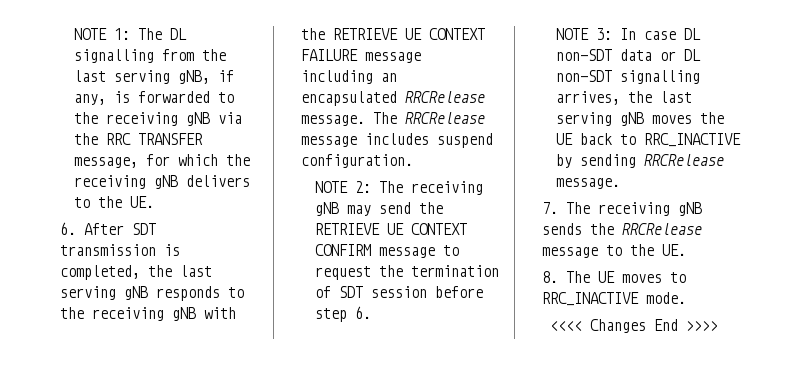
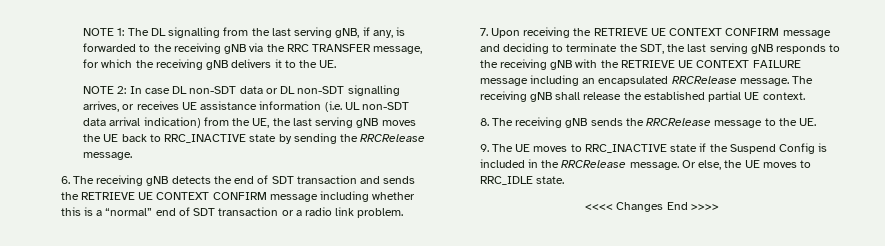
[73,196,154,208] [59,222,156,235] [59,244,180,256] [59,265,140,280] to the UE. // 6. After SDT transmission is completed, -> [274,59,337,68] [83,85,400,96] [83,101,410,112] [83,117,416,128] [83,133,426,144] [83,152,133,160] [60,175,416,186] [60,191,416,202] [60,207,404,218] [479,27,831,38] [479,43,664,54] it to the UE. // NOTE 2: In case DL non-SDT data or DL non-SDT signalling arrives, or receives UE assistance information (i.e. UL non-SDT data arrival indication) from the UE, the last serving gNB moves the UE back to RRC_INACTIVE state by sending the RRCRelease message. // 6. The receiving gNB detects the end of SDT transaction and sends the RETRIEVE UE CONTEXT CONFIRM message including whether this is a “normal” end of SDT transaction or a radio link problem. // 7. Upon receiving the RETRIEVE UE CONTEXT CONFIRM message and deciding to terminate the SDT,
[404,112,485,124] [300,133,493,148] [300,154,413,168] [314,181,483,195] [314,202,443,216] [314,223,467,235] [314,244,459,258] [314,265,499,280] [314,286,483,298] [314,306,371,322] [555,28,701,40] [555,49,701,61] [555,70,700,84] [555,91,692,105] [555,112,724,126] [555,133,741,147] [555,154,724,168] [555,178,620,189] [541,202,558,214] RRCRelease message includes suspend configuration. // NOTE 2: The receiving gNB may send the RETRIEVE UE CONTEXT CONFIRM message to request the termination of SDT session before step 6. // NOTE 3: In case DL non-SDT data or DL non-SDT signalling arrives, the last serving gNB moves the UE back to RRC_INACTIVE by sending RRCRelease message. // 7. -> [479,91,805,102] [479,118,489,126] receiving gNB shall release the established partial UE context. // 8.
[541,271,558,283] 8. -> [479,144,489,152] 9.
[645,292,686,304] mode. -> [670,143,828,154] [479,159,812,170] [479,176,564,185] state if the Suspend Config is included in the RRCRelease message. Or else, the UE moves to RRC_IDLE state.

